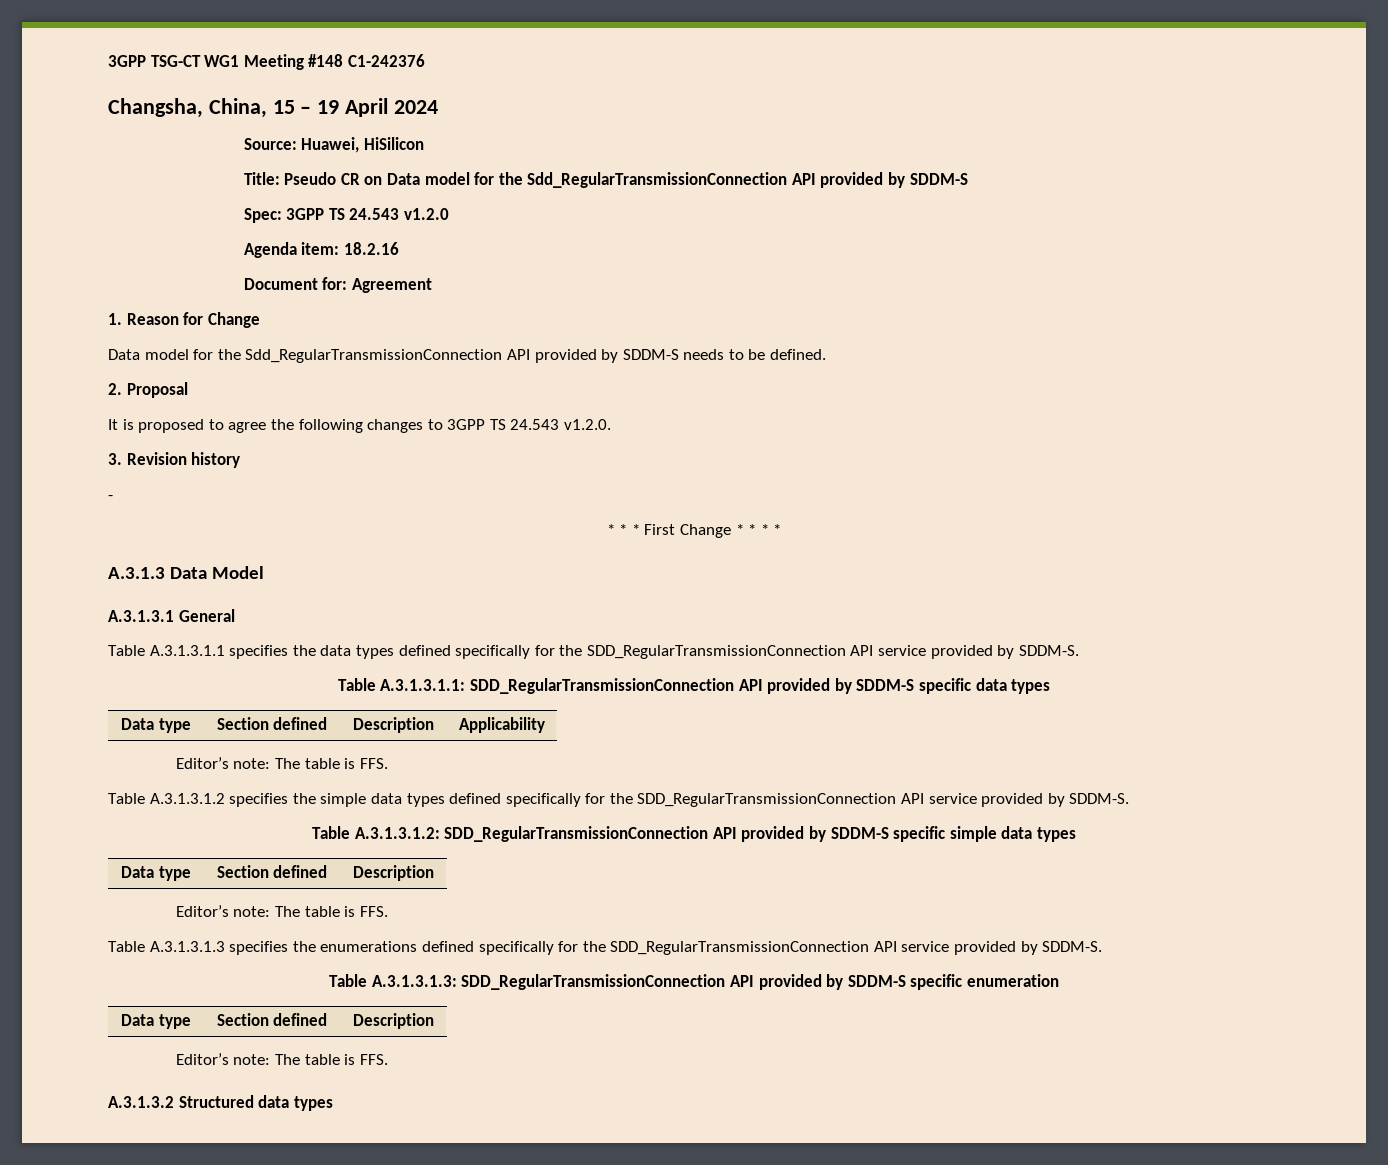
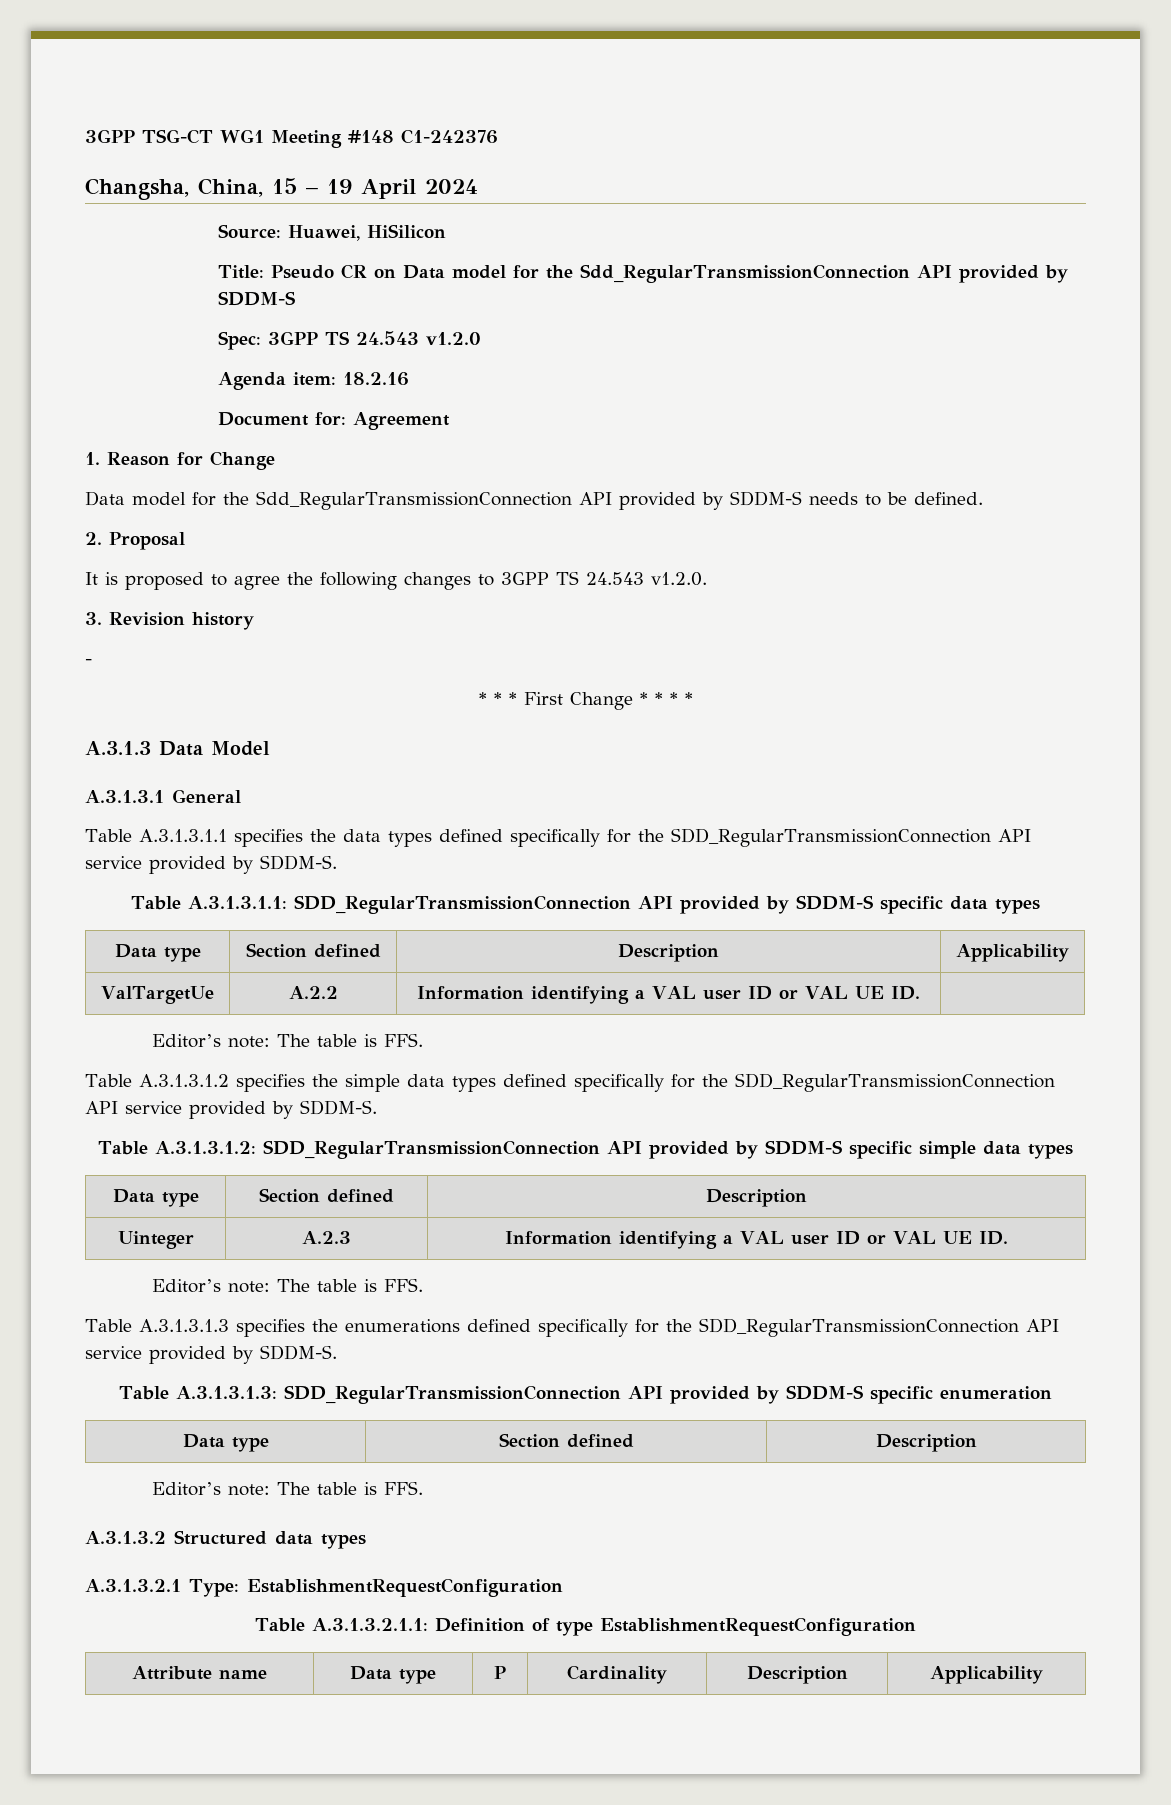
(545, 725) none -> [101,986,215,1004] [288,986,338,999] [416,986,921,1004] // ValTargetUe | A.2.2 | Information identifying a VAL user ID or VAL UE ID. |
(434, 873) none -> [117,1231,194,1249] [302,1231,351,1244] [504,1231,1009,1249] // Uinteger | A.2.3 | Information identifying a VAL user ID or VAL UE ID.
(333, 1103) none -> [85,1578,563,1597] [255,1617,916,1636] [132,1666,267,1680] [350,1666,436,1684] [494,1666,506,1679] [567,1665,667,1684] [746,1666,848,1684] [930,1666,1043,1684] // A.3.1.3.2.1 Type: EstablishmentRequestConfiguration // Table A.3.1.3.2.1.1: Definition of type EstablishmentRequestConfiguration // Attribute name | Data type | P | Cardinality | Description | Applicability

